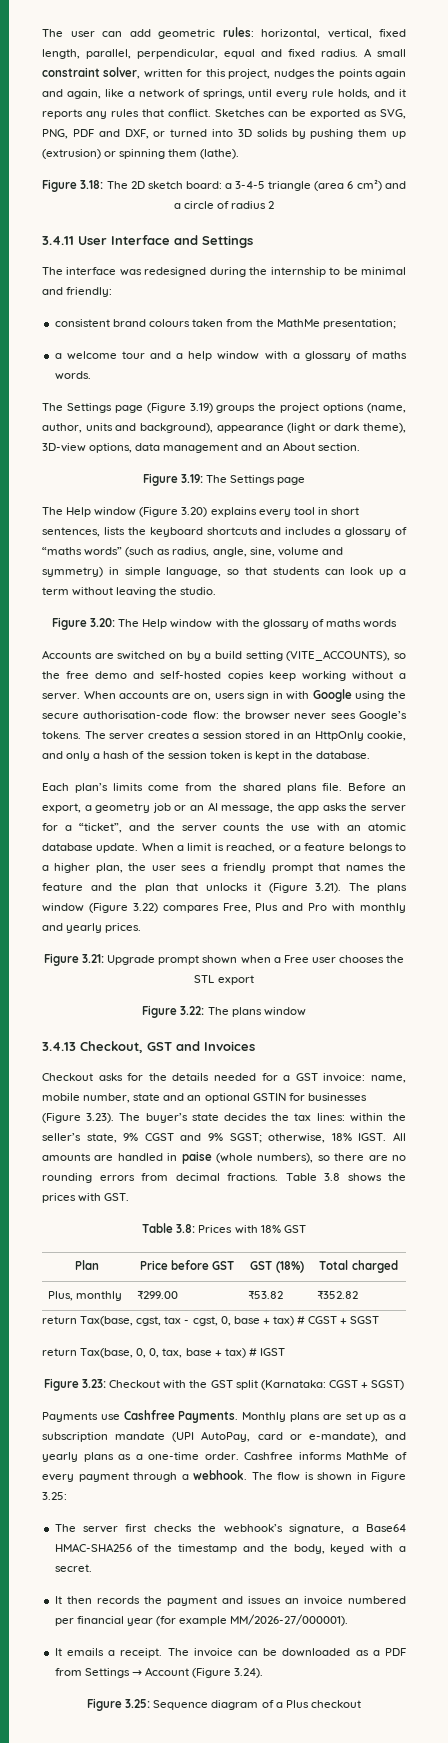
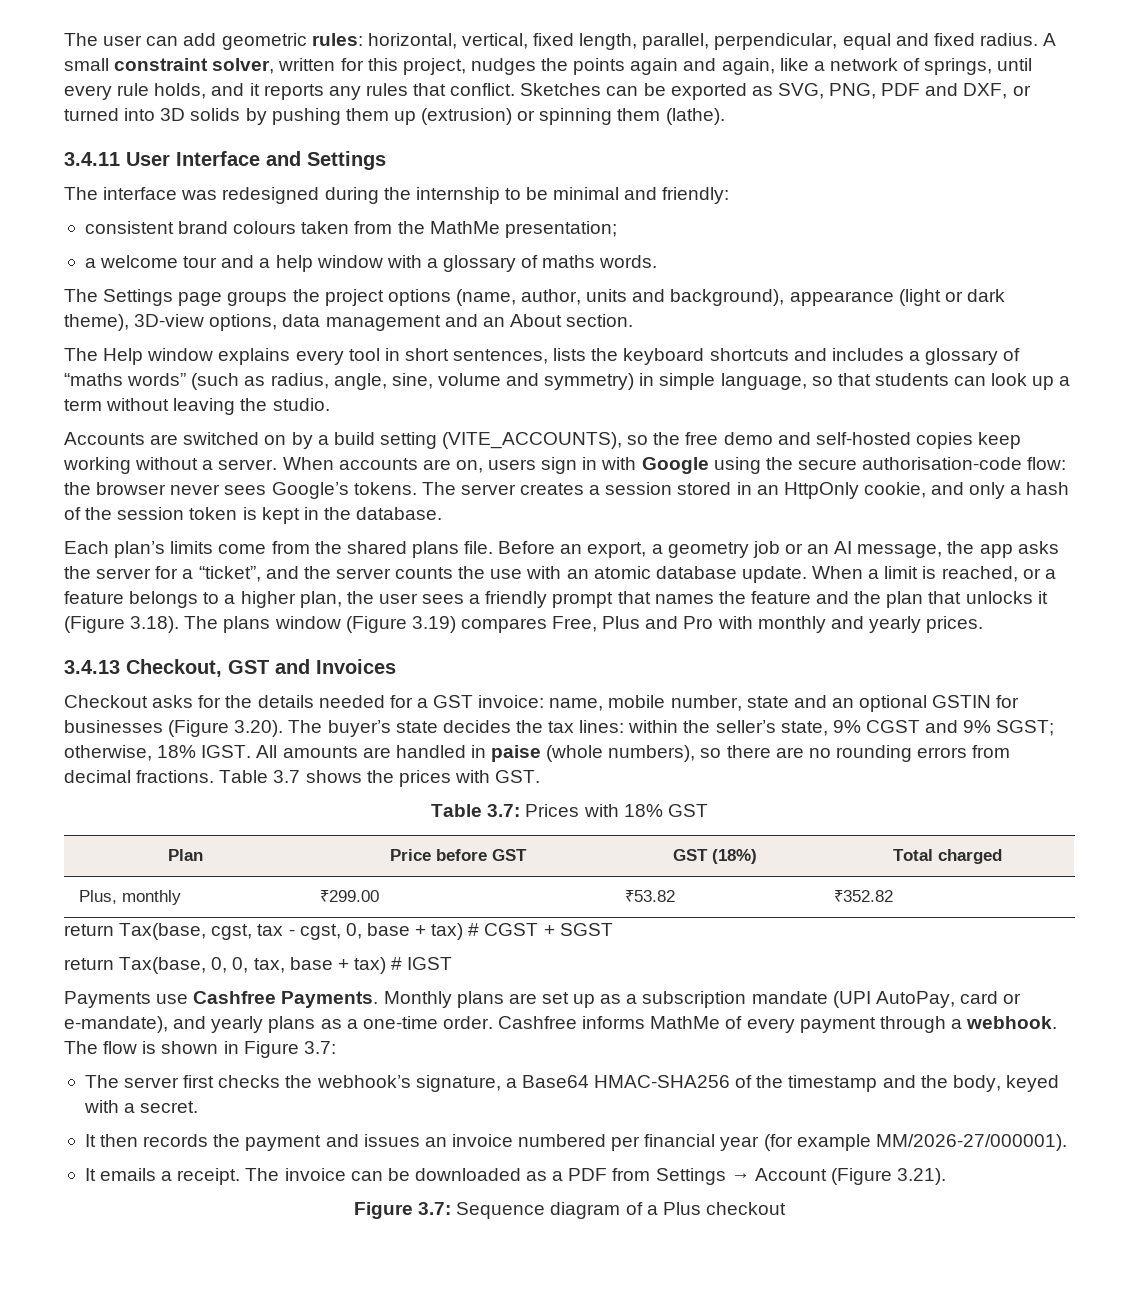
[42,179,406,192] [173,201,275,209] // Figure 3.18: The 2D sketch board: a 3-4-5 triangle (area 6 cm²) and a circle of radius 2 -> (725, 116) none
[146,403,213,413] (Figure 3.19) -> (223, 299) none
[142,473,306,486] [42,507,208,517] // Figure 3.19: The Settings page // The Help window (Figure 3.20) -> [64,348,214,365] // The Help window
[51,617,398,630] // Figure 3.20: The Help window with the glossary of maths words -> (330, 404) none
[315,883,341,893] 3.21). -> [130,616,180,633] 3.18).
[132,903,158,913] 3.22) -> [411,616,456,633] 3.19)
[43,953,405,966] [194,975,254,985] [142,1005,306,1018] // Figure 3.21: Upgrade prompt shown when a Free user chooses the STL export // Figure 3.22: The plans window -> (984, 624) none
[86,1113,115,1123] 3.23). -> [234,720,284,737] 3.20).
[324,1173,340,1181] 3.8 -> [273,770,301,783] 3.7
[176,1224,196,1233] 3.8: -> [487,804,521,817] 3.7:
[43,1378,405,1391] // Figure 3.23: Checkout with the GST split (Karnataka: CGST + SGST) -> (453, 963) none
[42,1492,67,1500] 3.25: -> [303,1041,336,1054] 3.7:
[234,1668,264,1678] [87,1698,151,1711] 3.24). // Figure 3.25: -> [897,1168,947,1185] [354,1202,452,1219] 3.21). // Figure 3.7:

